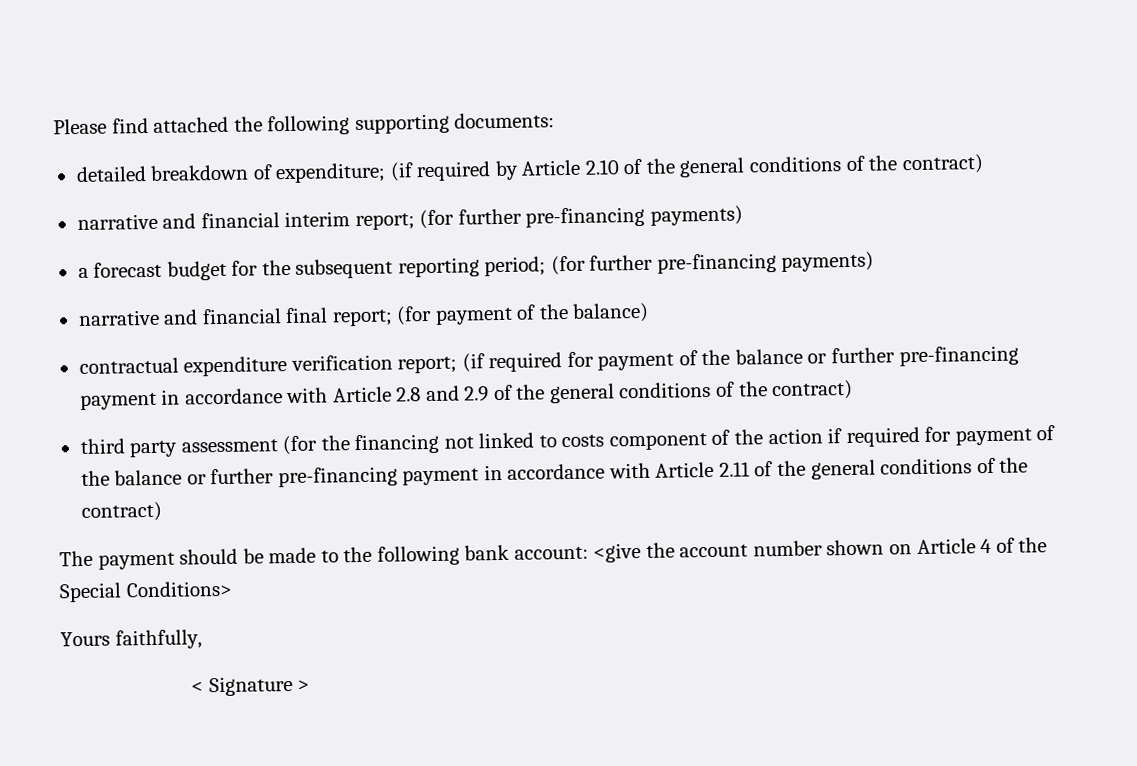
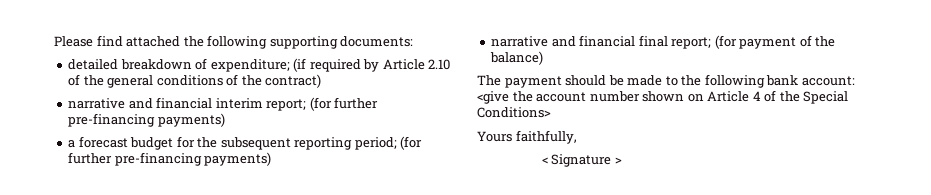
[78,345,1019,377] [79,379,854,411] [79,425,1056,458] [80,457,1029,488] [80,501,162,522] // contractual expenditure verification report; (if required for payment of the balance or further pre-financing payment in accordance with Article 2.8 and 2.9 of the general conditions of the contract) // third party assessment (for the financing not linked to costs component of the action if required for payment of the balance or further pre-financing payment in accordance with Article 2.11 of the general conditions of the contract) -> (544, 58) none

